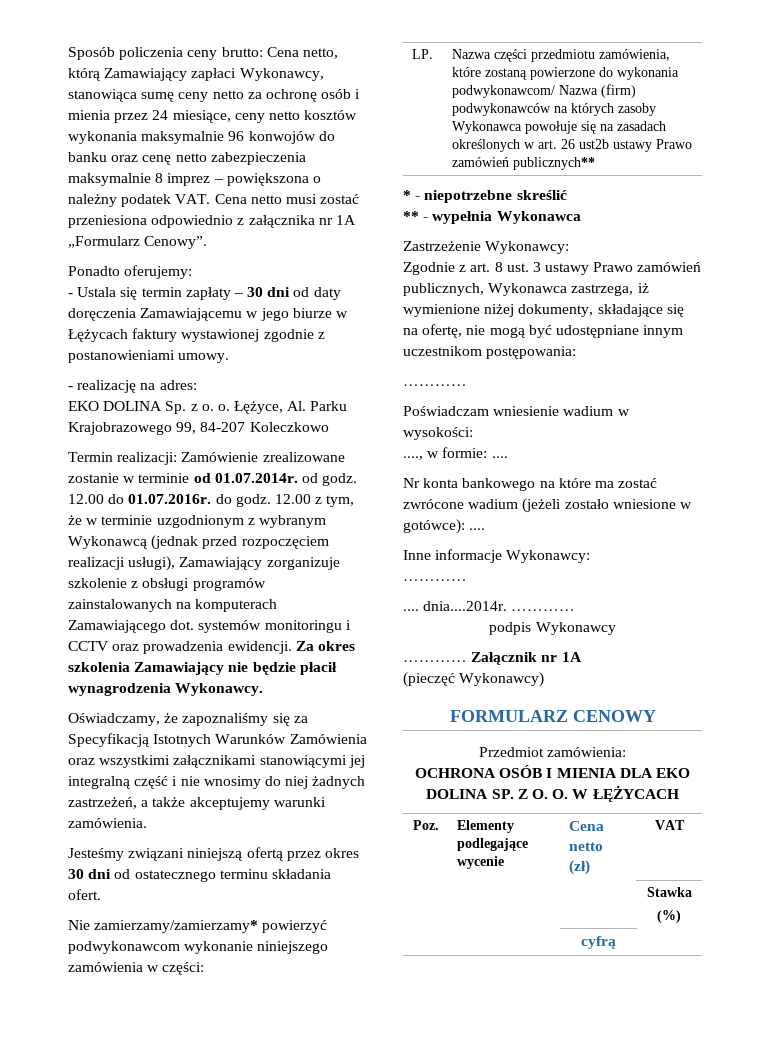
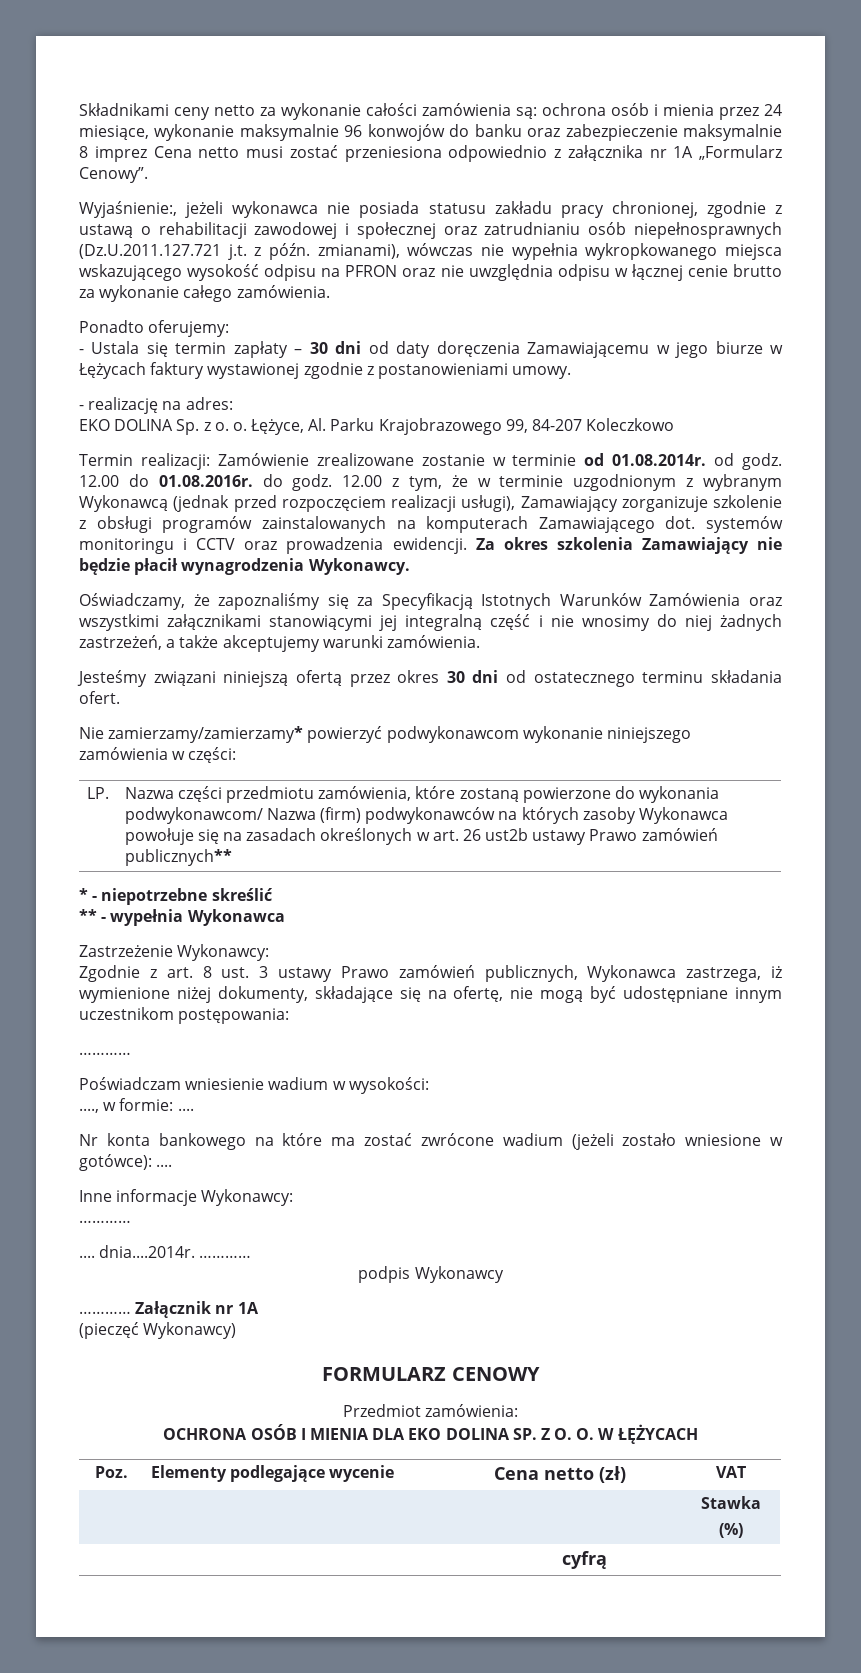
[68,47,338,60] [68,68,324,81] [68,89,317,102] Sposób policzenia ceny brutto: Cena netto, którą Zamawiający zapłaci Wykonawcy, stanowiąca sumę ceny netto za ochronę -> [79,103,606,120] Składnikami ceny netto za wykonanie całości zamówienia są: ochrona
[234,110,358,123] [68,131,137,144] ceny netto kosztów wykonania -> [154,124,235,141] wykonanie
[142,152,306,165] [68,173,321,186] [68,194,211,207] cenę netto zabezpieczenia maksymalnie 8 imprez – powiększona o należny podatek VAT. -> [565,124,783,141] [79,146,147,162] zabezpieczenie maksymalnie 8 imprez
(208, 242) none -> [79,201,783,218] [79,222,782,239] [79,243,783,260] [79,264,782,281] [79,285,330,302] // Wyjaśnienie:, jeżeli wykonawca nie posiada statusu zakładu pracy chronionej, zgodnie z ustawą o rehabilitacji zawodowej i społecznej oraz zatrudnianiu osób niepełnosprawnych (Dz.U.2011.127.721 j.t. z późn. zmianami), wówczas nie wypełnia wykropkowanego miejsca wskazującego wysokość odpisu na PFRON oraz nie uwzględnia odpisu w łącznej cenie brutto za wykonanie całego zamówienia.
[214,473,298,483] 01.07.2014r. -> [612,454,707,466] 01.08.2014r.
[128,494,212,504] 01.07.2016r. -> [158,475,253,487] 01.08.2016r.

